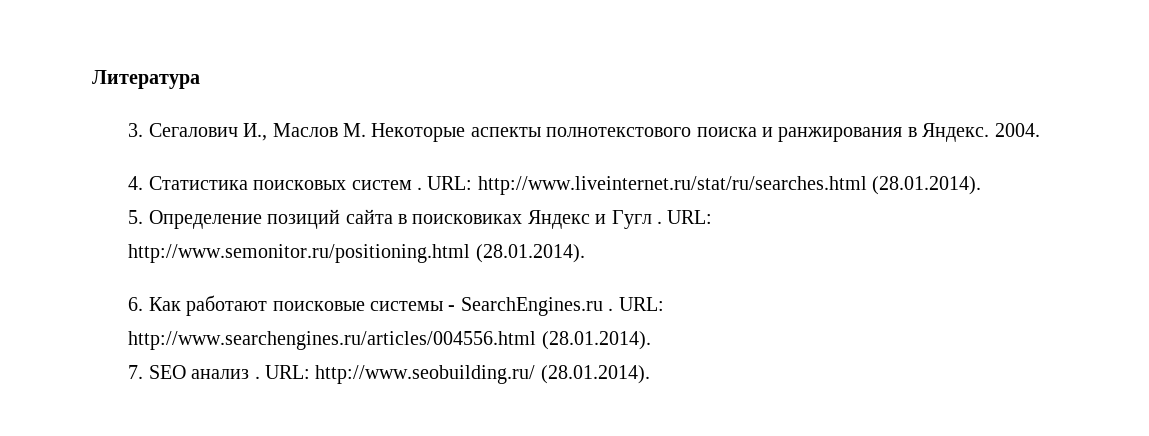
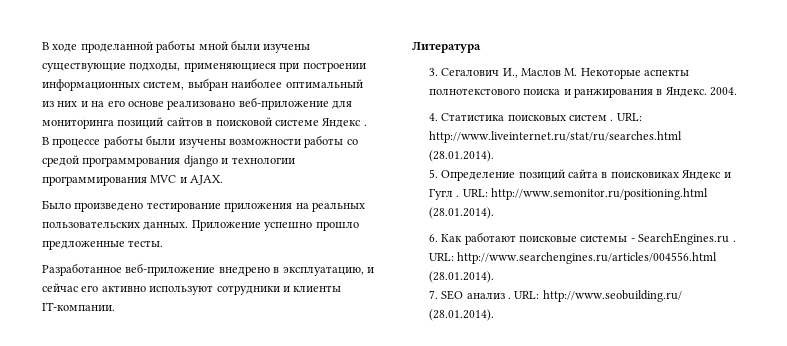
(92, 79) none -> [42,40,311,53] [42,62,366,72] [42,78,363,91] [42,97,352,110] [42,117,367,129] [42,135,358,148] [42,155,295,167] [42,175,224,186] [42,200,365,212] [42,220,359,231] [42,240,164,250] [42,263,374,276] [42,283,342,295] [42,302,115,311] В ходе проделанной работы мной были изучены существующие подходы, применяющиеся при построении информационных систем, выбран наиболее оптимальный из них и на его основе реализовано веб-приложение для мониторинга позиций сайтов в поисковой системе Яндекс . В процессе работы были изучены возможности работы со средой программрования django и технологии программирования MVC и AJAX. // Было произведено тестирование приложения на реальных пользовательских данных. Приложение успешно прошло предложенные тесты. // Разработанное веб-приложение внедрено в эксплуатацию, и сейчас его активно используют сотрудники и клиенты IT-компании. //

